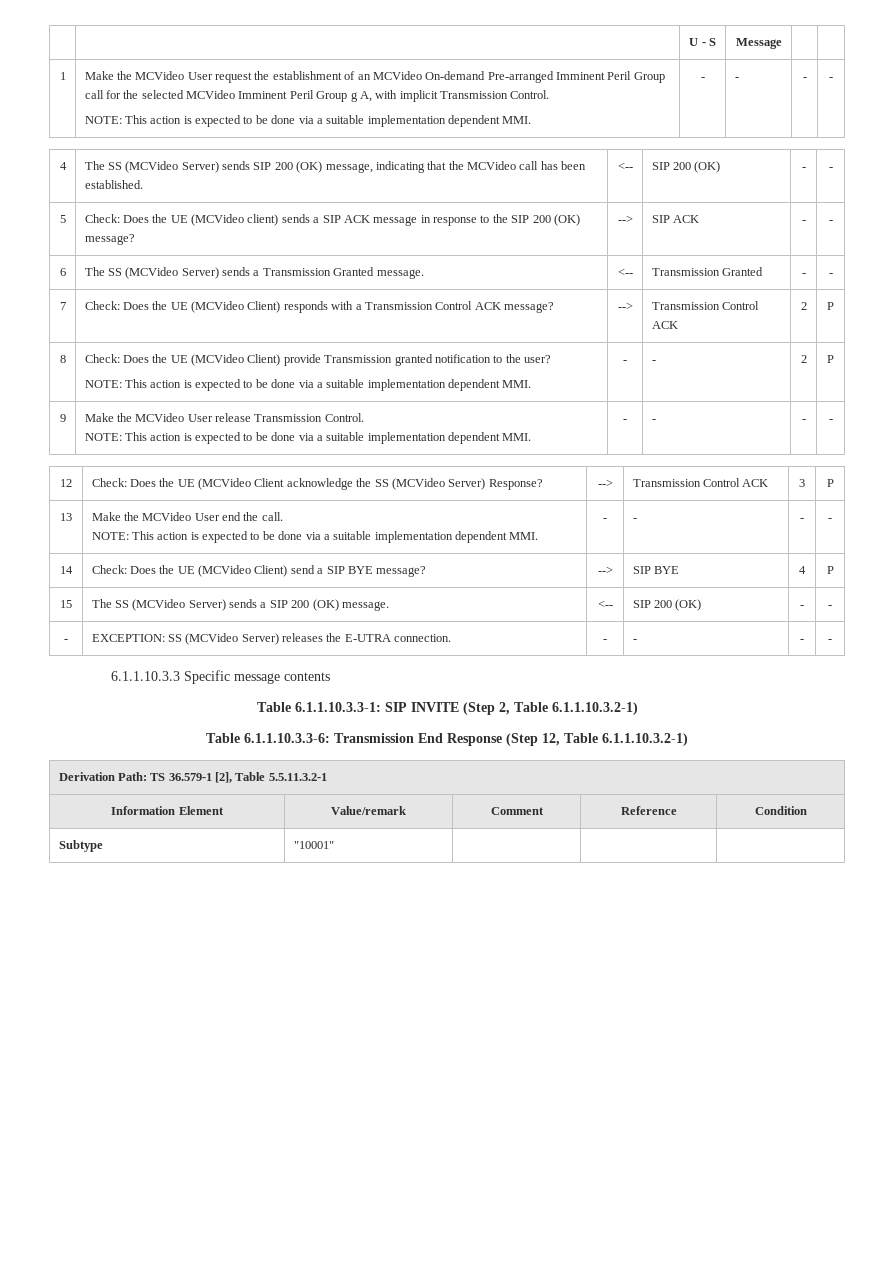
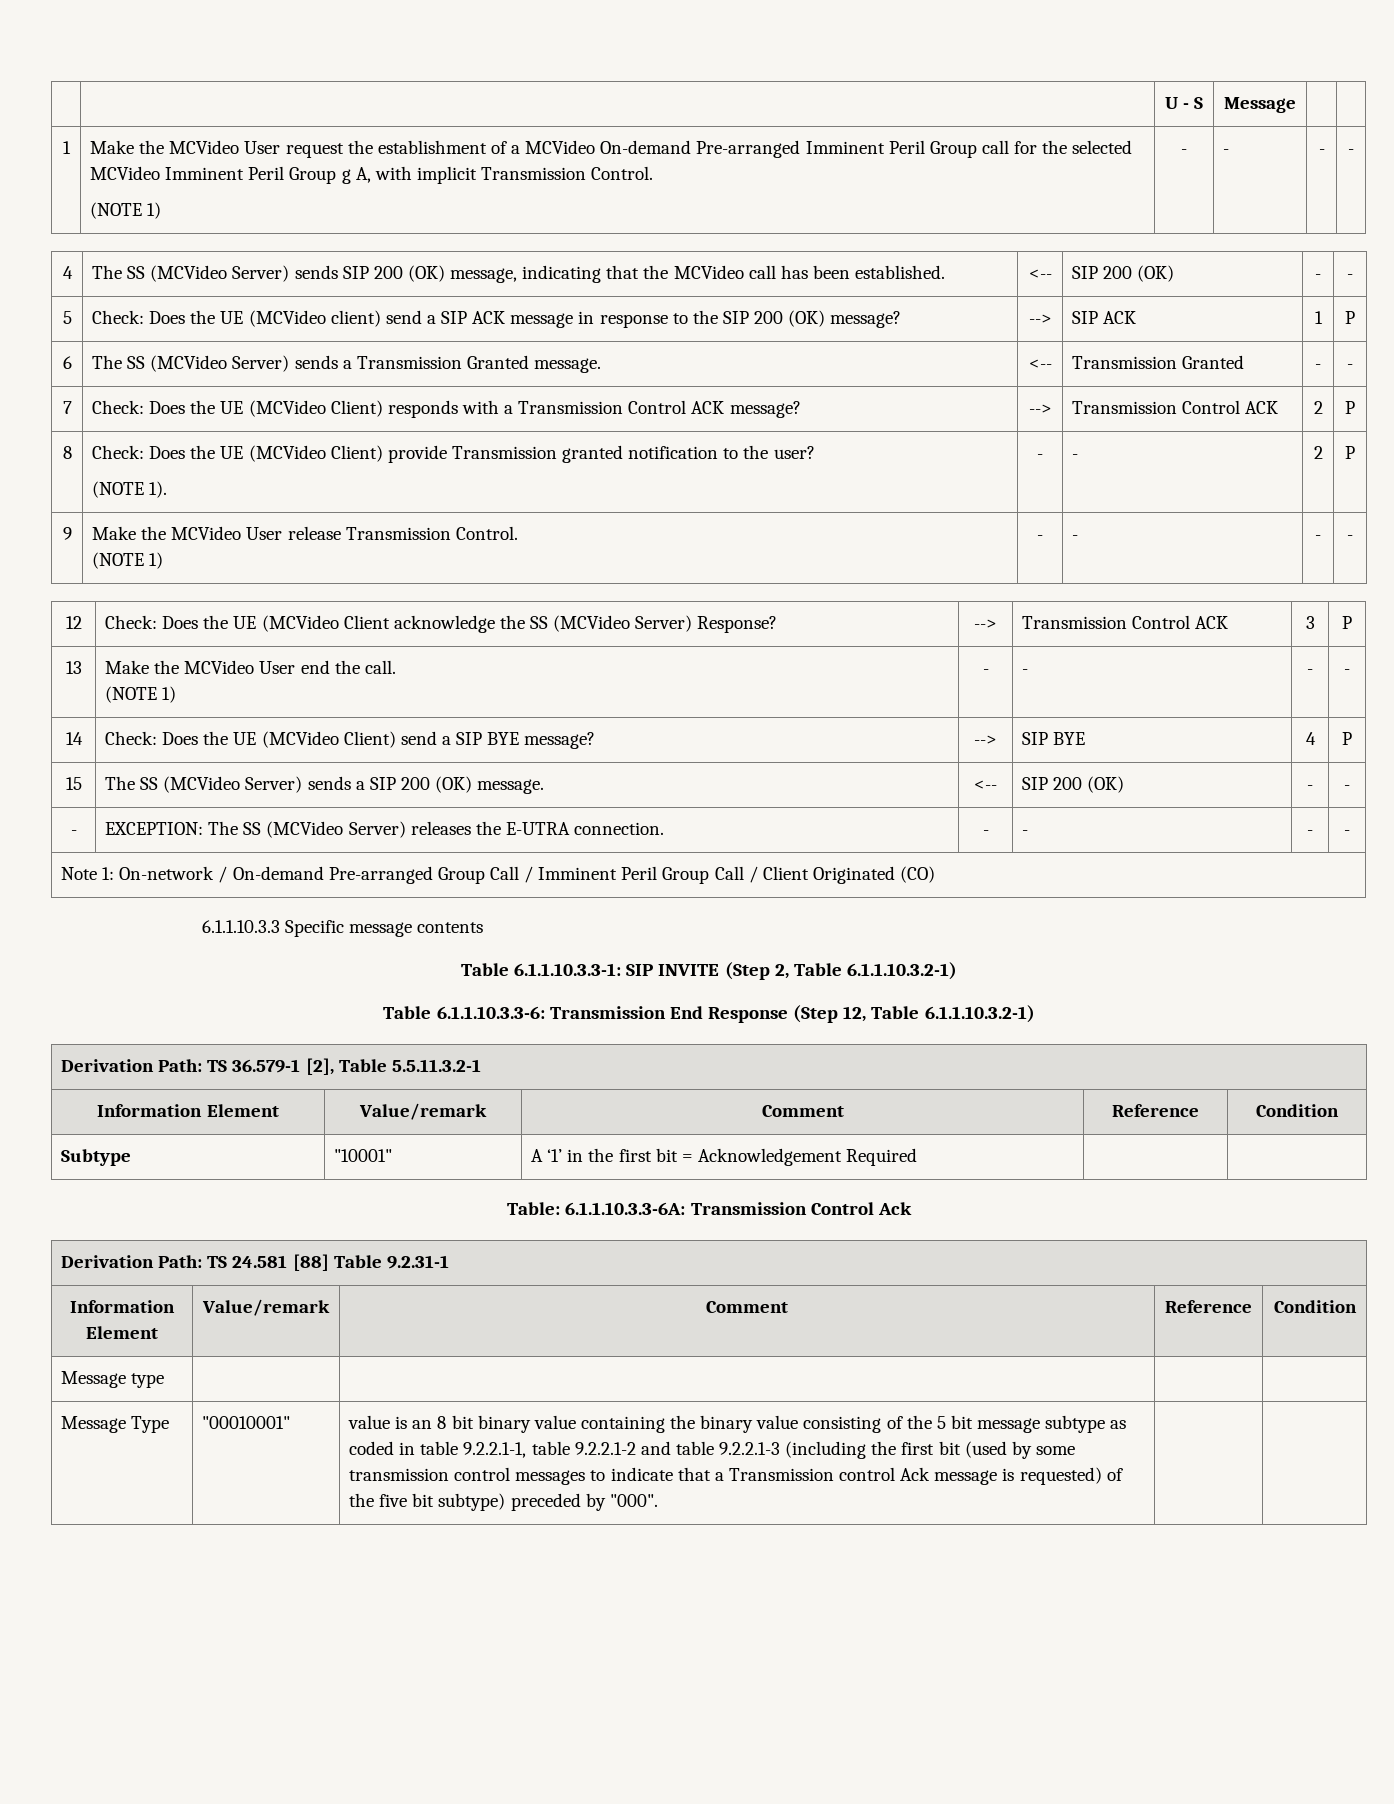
[357,74,371,80] an -> [511,145,521,154] a
[84,115,532,127] NOTE: This action is expected to be done via a suitable implementation dependent MMI. -> [90,202,162,219] (NOTE 1)
[281,214,310,223] sends -> [385,310,422,324] send
[801,220,806,223] [828,220,833,223] - | - -> [1314,311,1323,324] [1345,311,1355,324] 1 | P
[84,379,532,391] NOTE: This action is expected to be done via a suitable implementation dependent MMI. -> [92,481,168,498] (NOTE 1).
[84,432,532,444] NOTE: This action is expected to be done via a suitable implementation dependent MMI. -> [92,552,164,569] (NOTE 1)
[91,531,539,543] NOTE: This action is expected to be done via a suitable implementation dependent MMI. -> [105,686,177,703] (NOTE 1)
(165, 638) none -> [208,821,239,835] The
(832, 640) none -> [61,866,936,884] // Note 1: On-network / On-demand Pre-arranged Group Call / Imminent Peril Group Call / Client Originated (CO)
(334, 845) none -> [531,1148,918,1166] [507,1202,912,1215] [61,1254,449,1271] [70,1300,175,1313] [86,1326,158,1339] [202,1299,330,1316] [705,1301,788,1313] [1165,1300,1252,1313] [1273,1300,1357,1313] [61,1371,165,1388] [61,1416,170,1433] [202,1416,291,1429] [348,1415,1127,1433] [349,1441,1075,1459] [349,1467,1123,1485] [349,1493,658,1511] A ‘1’ in the first bit = Acknowledgement Required | | // Table: 6.1.1.10.3.3-6A: Transmission Control Ack // Derivation Path: TS 24.581 [88] Table 9.2.31-1 // Information Element | Value/remark | Comment | Reference | Condition // Message type | | | | // Message Type | "00010001" | value is an 8 bit binary value containing the binary value consisting of the 5 bit message subtype as coded in table 9.2.2.1-1, table 9.2.2.1-2 and table 9.2.2.1-3 (including the first bit (used by some transmission control messages to indicate that a Transmission control Ack message is requested) of the five bit subtype) preceded by "000".

